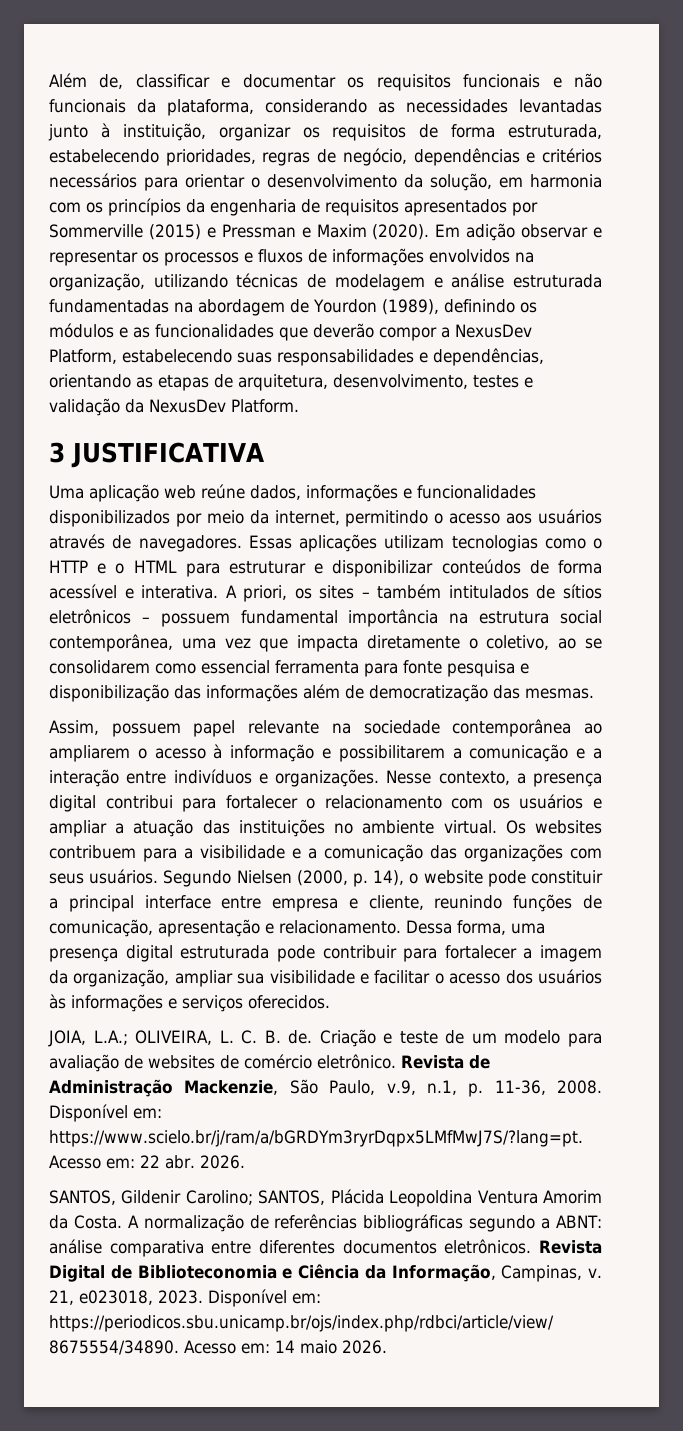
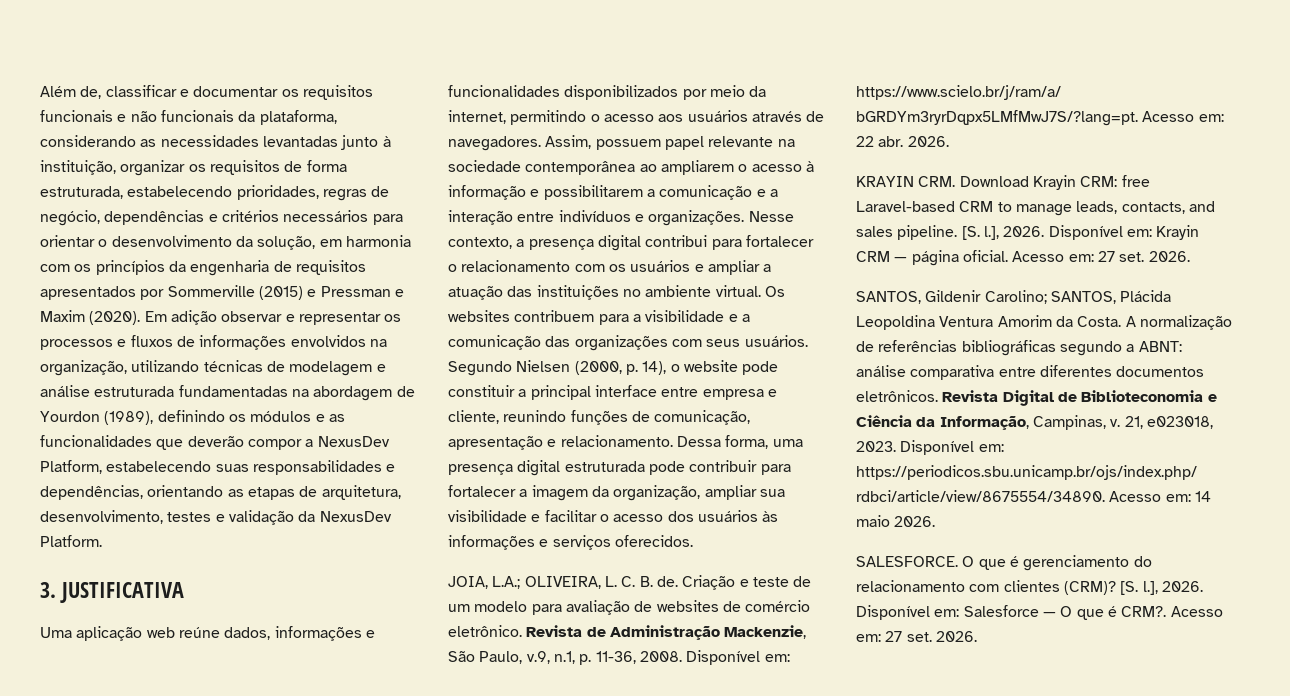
[49,442,65,463] 3 -> [40,582,56,598] 3.
[248,534,602,552] [49,559,602,577] [49,584,602,602] [49,609,602,627] [49,634,602,652] [49,660,529,677] [49,684,594,702] Essas aplicações utilizam tecnologias como o HTTP e o HTML para estruturar e disponibilizar conteúdos de forma acessível e interativa. A priori, os sites – também intitulados de sítios eletrônicos – possuem fundamental importância na estrutura social contemporânea, uma vez que impacta diretamente o coletivo, ao se consolidarem como essencial ferramenta para fonte pesquisa e disponibilização das informações além de democratização das mesmas. // -> (541, 143) none
(245, 1162) none -> [856,175,1150,190] [856,201,1215,216] [856,225,1200,240] [856,250,1190,266] // KRAYIN CRM. Download Krayin CRM: free Laravel-based CRM to manage leads, contacts, and sales pipeline. [S. l.], 2026. Disponível em: Krayin CRM — página oficial. Acesso em: 27 set. 2026.
(387, 1347) none -> [856,555,1152,571] [856,580,1203,595] [856,605,1223,620] [856,631,977,642] // SALESFORCE. O que é gerenciamento do relacionamento com clientes (CRM)? [S. l.], 2026. Disponível em: Salesforce — O que é CRM?. Acesso em: 27 set. 2026.

